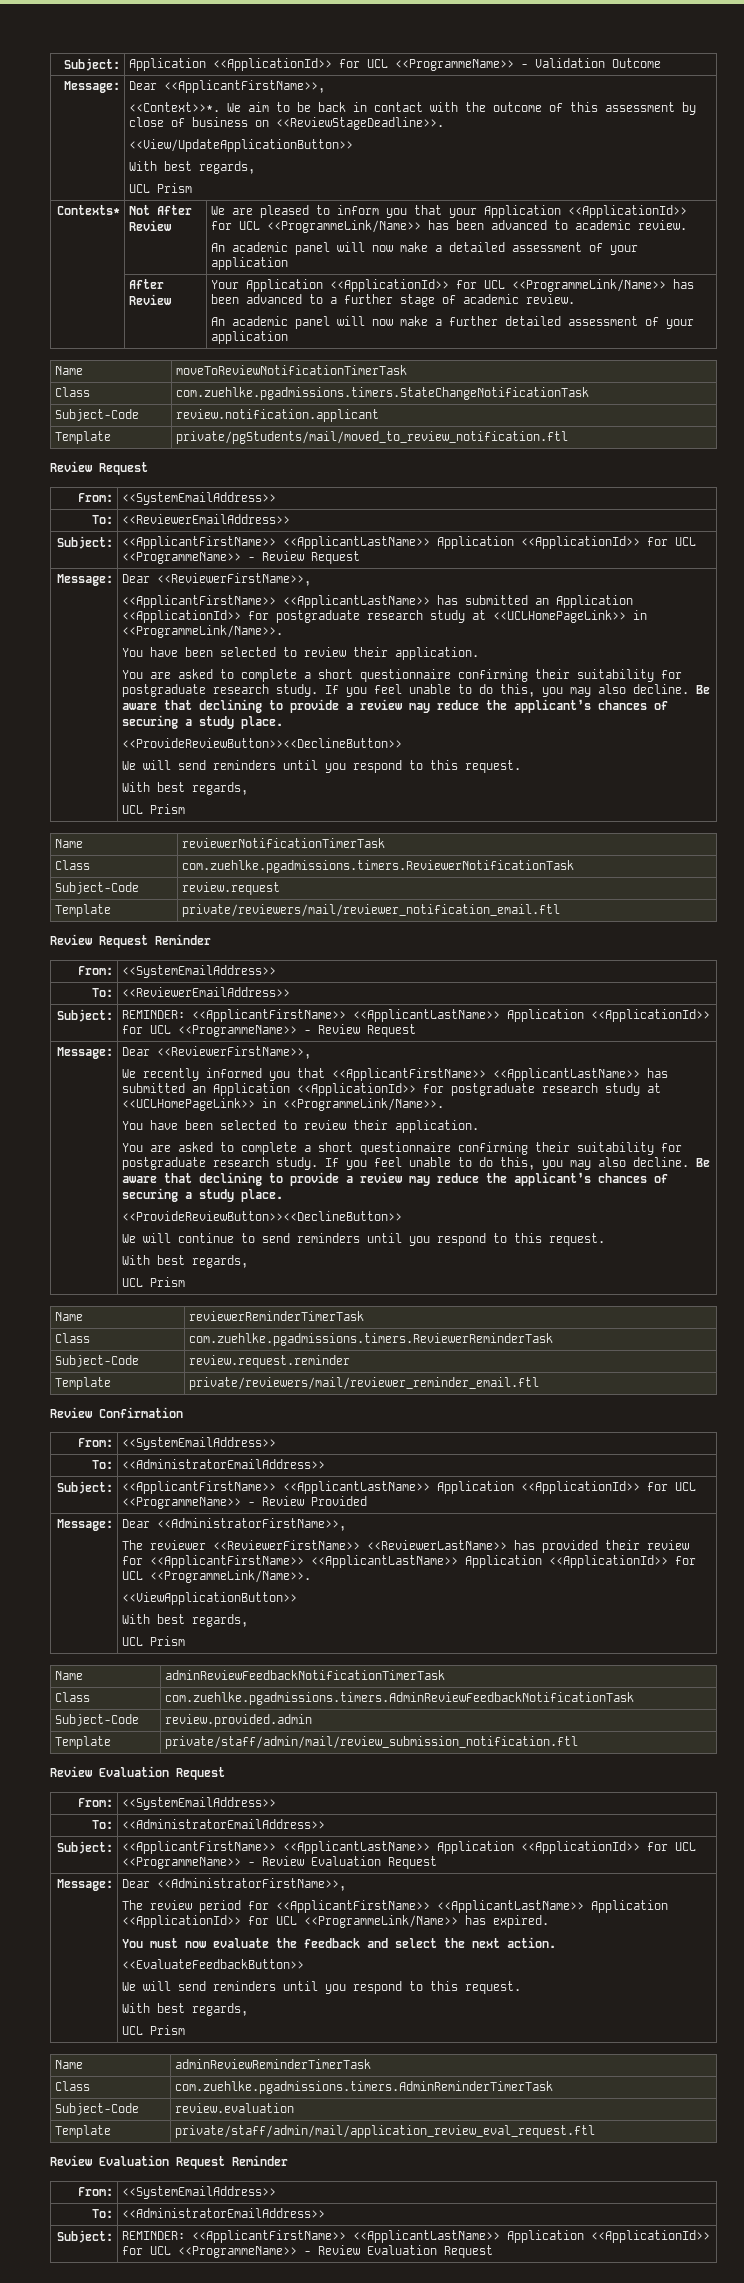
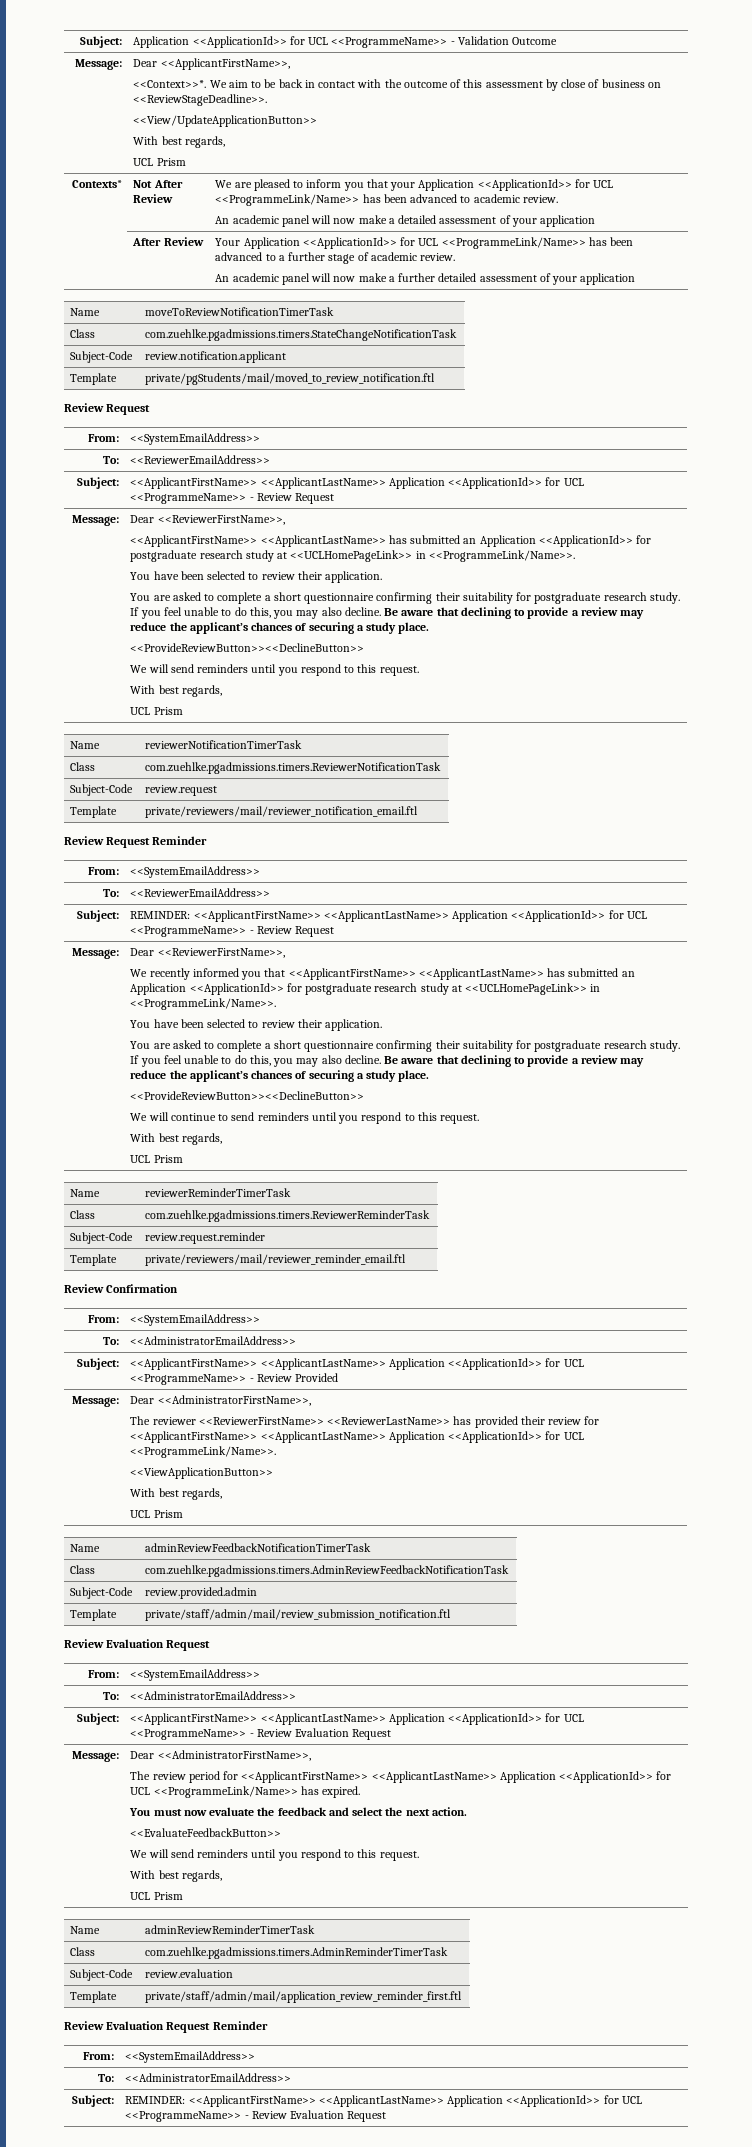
[175,2125,596,2138] private/staff/admin/mail/application_review_eval_request.ftl -> [145,1991,463,2003] private/staff/admin/mail/application_review_reminder_first.ftl

